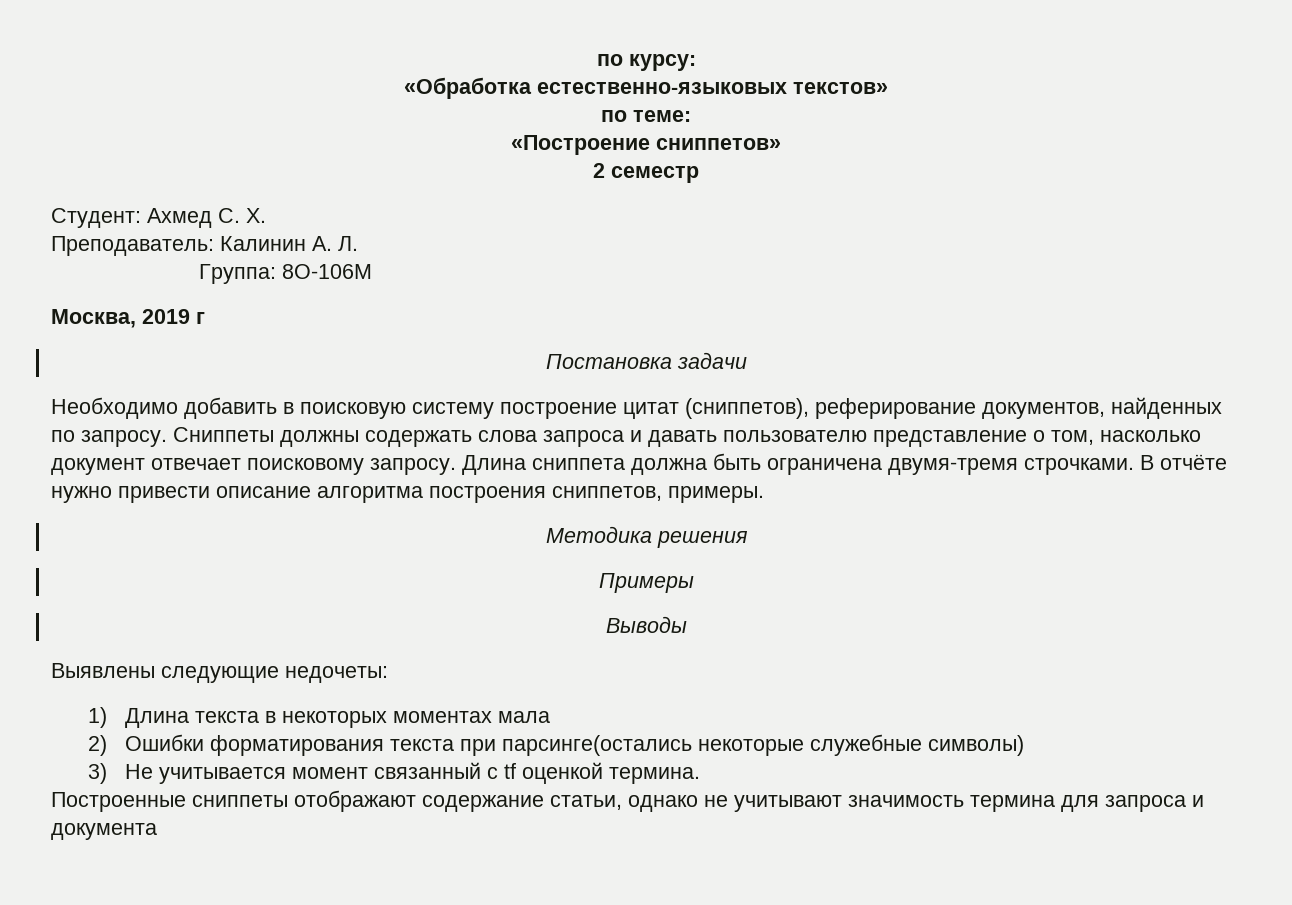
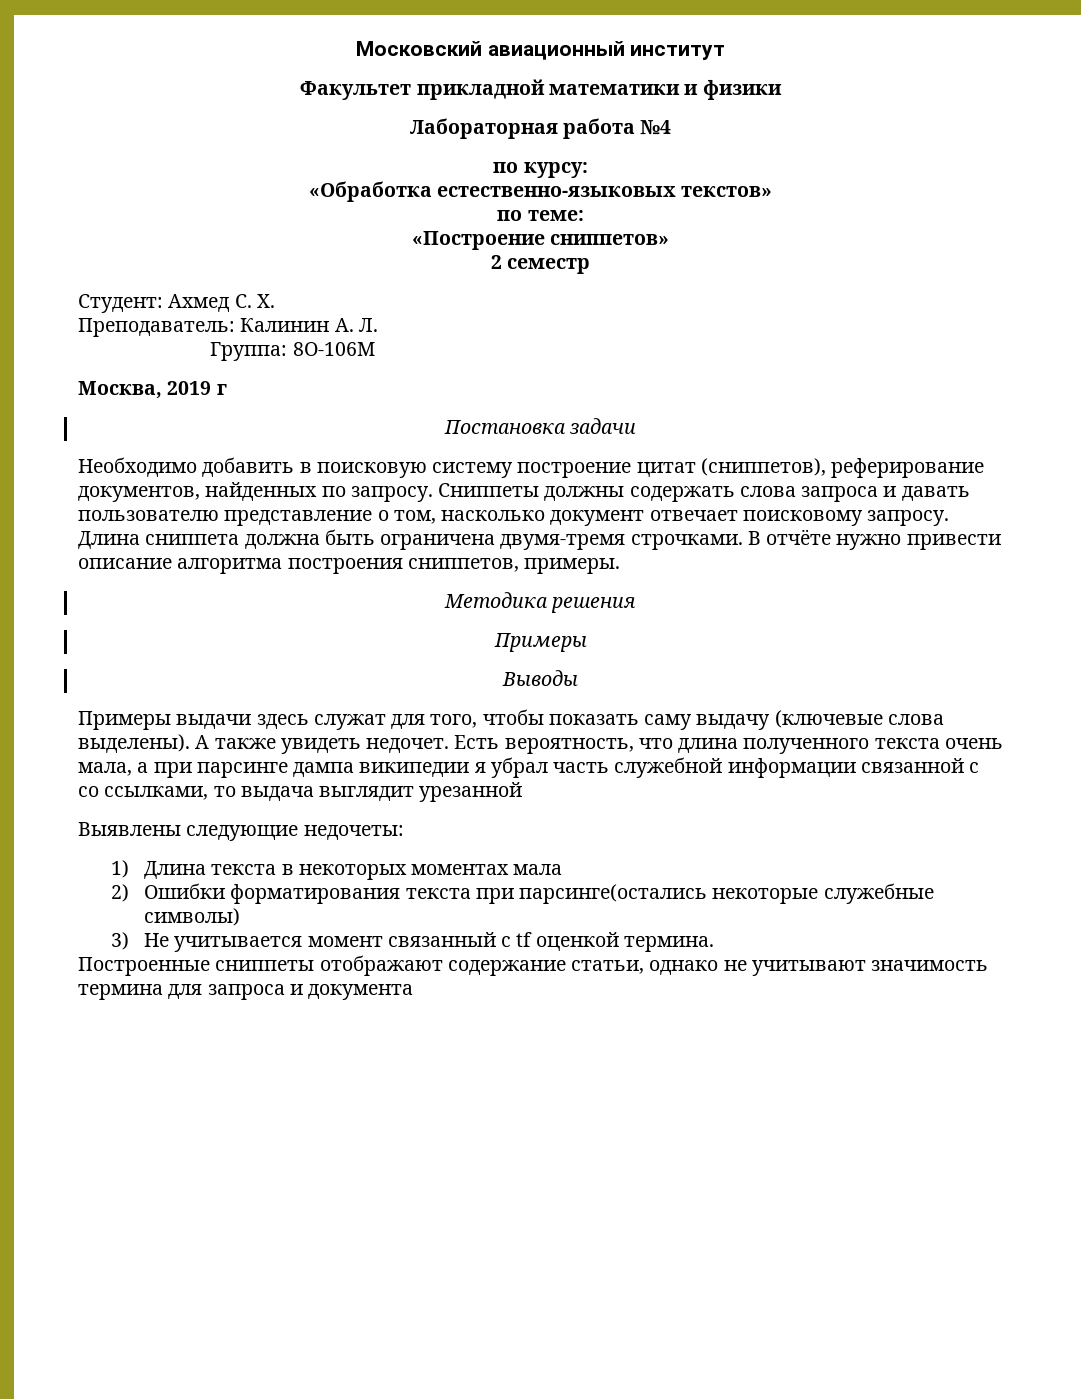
(596, 60) none -> [355,41,726,60] [300,79,782,100] [409,118,672,139] Московский авиационный институт // Факультет прикладной математики и физики // Лабораторная работа №4 //
(687, 624) none -> [78,709,944,730] [78,734,1003,754] [78,757,980,778] [78,782,523,802] // Примеры выдачи здесь служат для того, чтобы показать саму выдачу (ключевые слова выделены). А также увидеть недочет. Есть вероятность, что длина полученного текста очень мала, а при парсинге дампа википедии я убрал часть служебной информации связанной с со ссылками, то выдача выглядит урезанной

